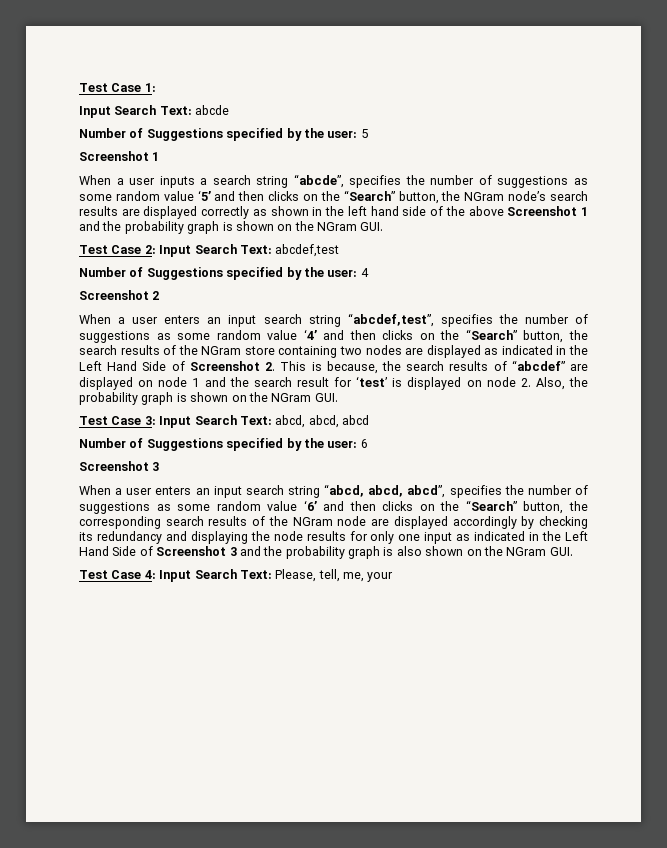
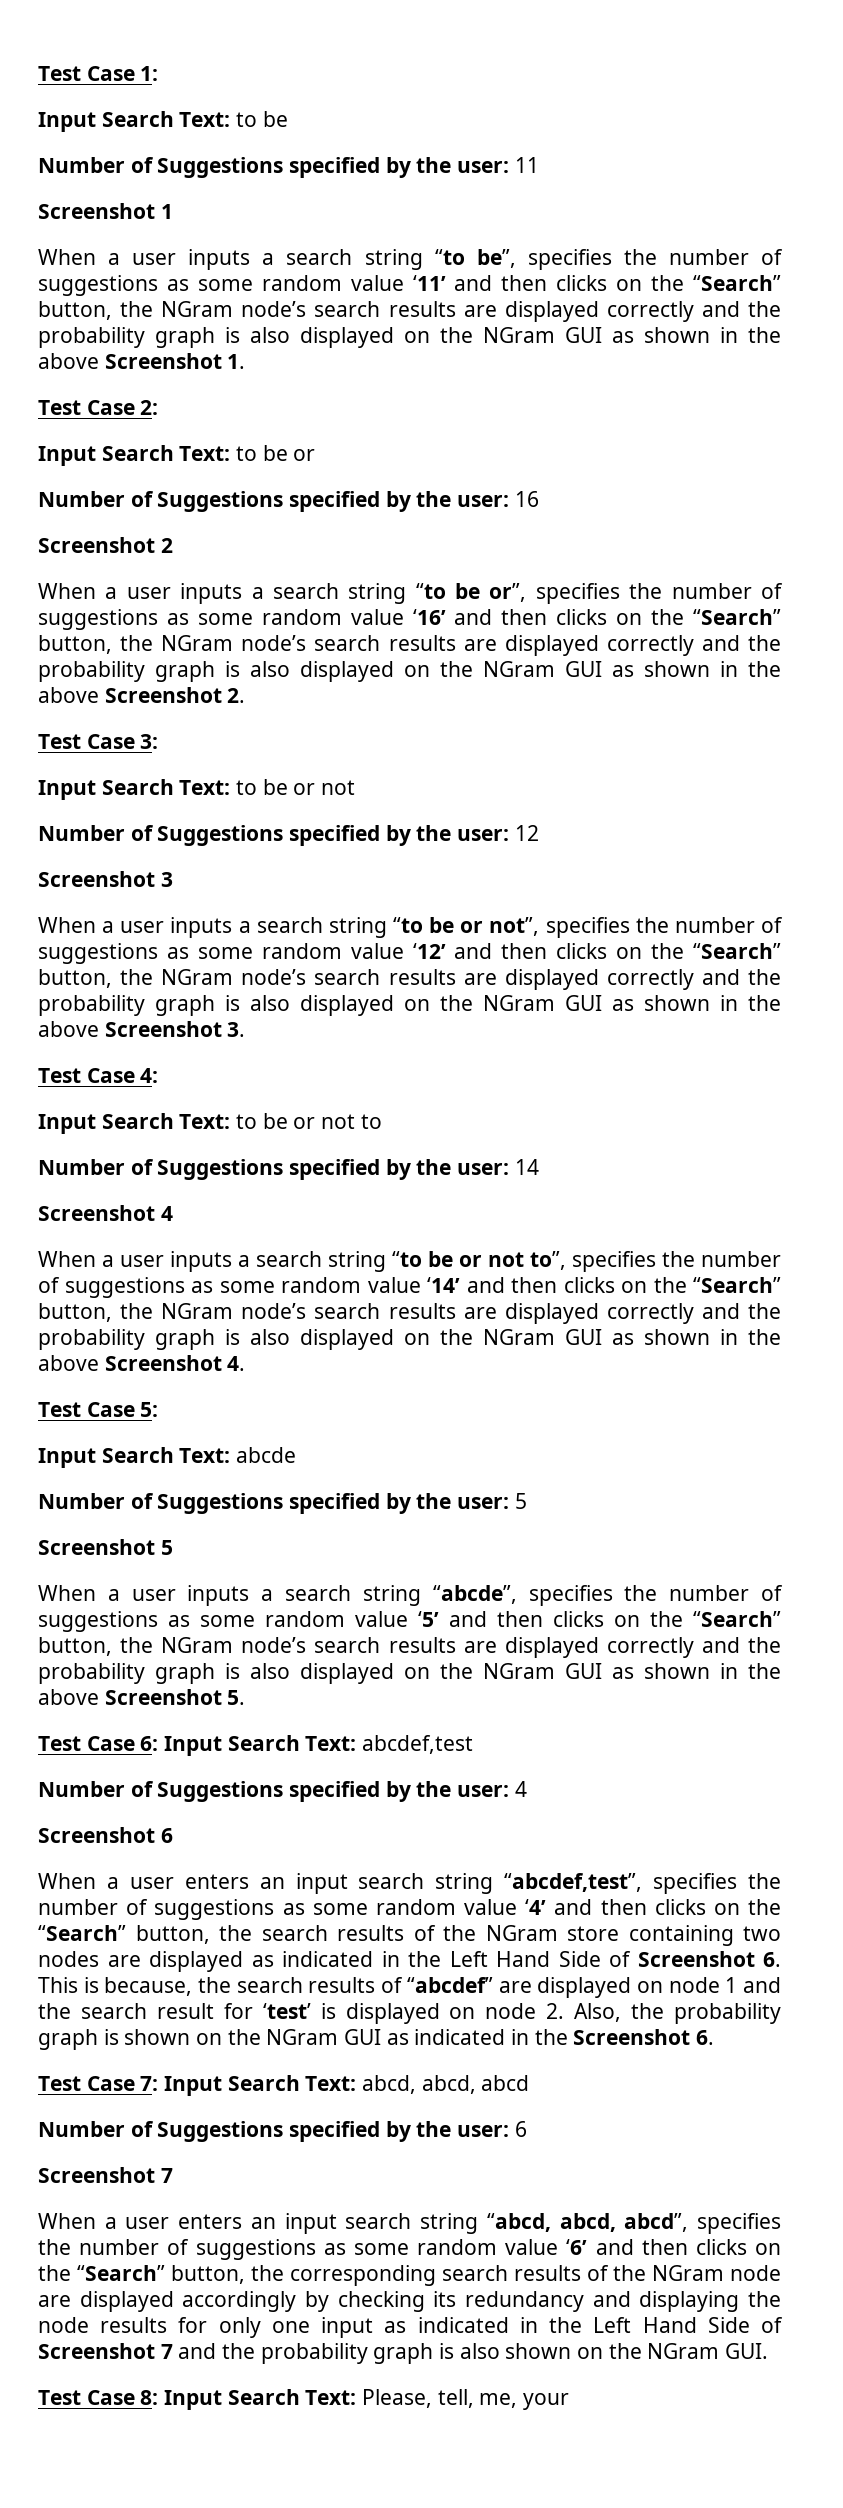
(156, 87) none -> [38,111,288,132] [38,157,539,178] [38,203,173,219] [38,249,784,270] [38,275,781,296] [38,301,782,322] [38,327,781,348] [38,353,246,369] [38,400,159,415] [38,445,316,466] [38,491,539,512] [38,537,173,553] [38,583,783,604] [38,609,781,630] [38,635,782,656] [38,661,781,682] [38,687,246,703] [38,734,159,749] [38,779,356,800] [38,825,539,846] [38,871,173,887] [38,917,783,938] [38,943,781,964] [38,969,782,990] [38,995,781,1016] [38,1021,246,1037] [38,1068,159,1083] [38,1113,382,1134] [38,1159,539,1180] [38,1205,173,1221] [38,1251,781,1272] [38,1277,781,1298] [38,1303,782,1324] [38,1329,781,1350] [38,1355,246,1371] [38,1402,159,1417] // Input Search Text: to be // Number of Suggestions specified by the user: 11 // Screenshot 1 // When a user inputs a search string “to be”, specifies the number of suggestions as some random value ‘11’ and then clicks on the “Search” button, the NGram node’s search results are displayed correctly and the probability graph is also displayed on the NGram GUI as shown in the above Screenshot 1. // Test Case 2: // Input Search Text: to be or // Number of Suggestions specified by the user: 16 // Screenshot 2 // When a user inputs a search string “to be or”, specifies the number of suggestions as some random value ‘16’ and then clicks on the “Search” button, the NGram node’s search results are displayed correctly and the probability graph is also displayed on the NGram GUI as shown in the above Screenshot 2. // Test Case 3: // Input Search Text: to be or not // Number of Suggestions specified by the user: 12 // Screenshot 3 // When a user inputs a search string “to be or not”, specifies the number of suggestions as some random value ‘12’ and then clicks on the “Search” button, the NGram node’s search results are displayed correctly and the probability graph is also displayed on the NGram GUI as shown in the above Screenshot 3. // Test Case 4: // Input Search Text: to be or not to // Number of Suggestions specified by the user: 14 // Screenshot 4 // When a user inputs a search string “to be or not to”, specifies the number of suggestions as some random value ‘14’ and then clicks on the “Search” button, the NGram node’s search results are displayed correctly and the probability graph is also displayed on the NGram GUI as shown in the above Screenshot 4. // Test Case 5:
[152,152,160,161] 1 -> [160,1540,173,1555] 5
[252,206,588,216] [79,221,384,234] [79,245,156,254] as shown in the left hand side of the above Screenshot 1 and the probability graph is shown on the NGram GUI. // Test Case 2: -> [701,1637,782,1653] [38,1663,781,1684] [38,1689,246,1705] [38,1736,159,1751] and the probability graph is also displayed on the NGram GUI as shown in the above Screenshot 5. // Test Case 6:
[152,291,160,300] 2 -> [160,1828,173,1843] 6
[265,362,276,371] 2. -> [763,1952,781,1967] 6.
[314,393,338,402] [79,416,156,425] GUI. // Test Case 3: -> [344,2029,715,2045] [38,2076,159,2091] GUI as indicated in the Screenshot 6. // Test Case 7:
[152,462,160,471] 3 -> [160,2168,173,2183] 7
[229,547,237,556] 3 -> [160,2344,173,2359] 7
[144,570,156,579] 4: -> [140,2390,159,2405] 8:

